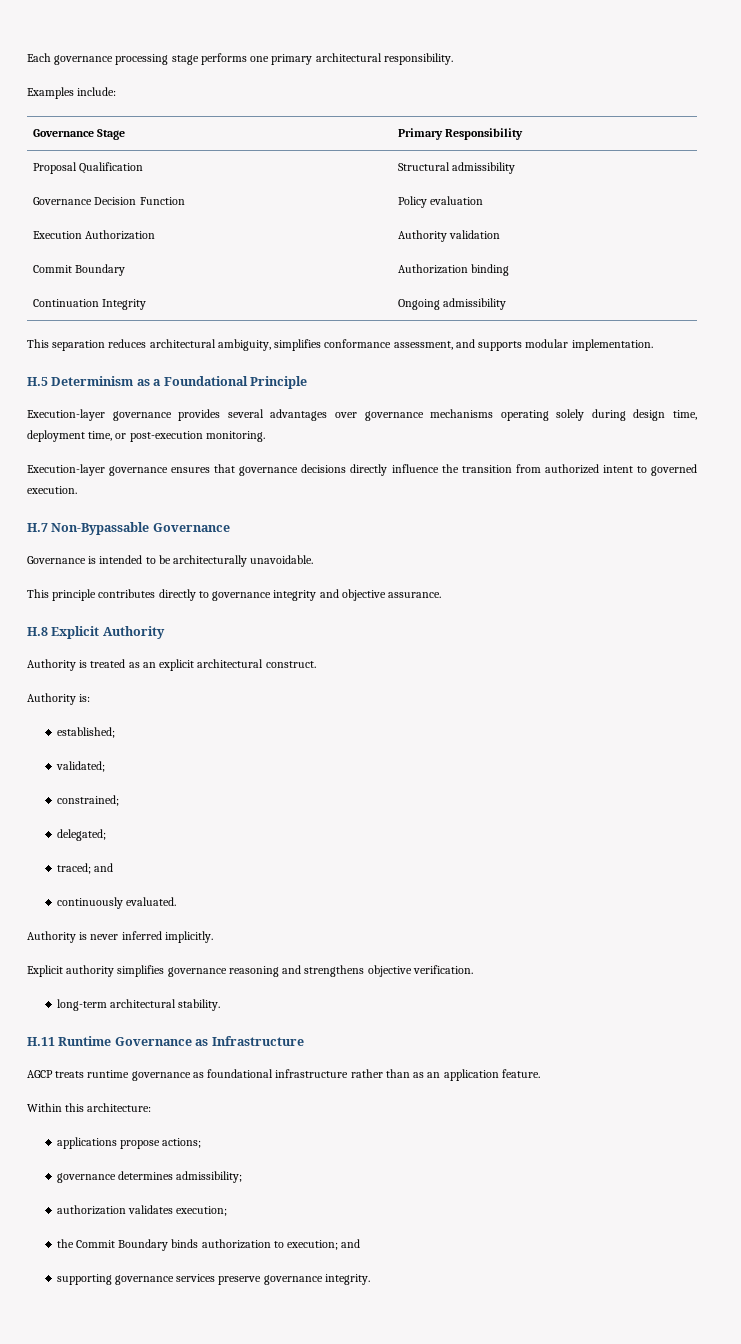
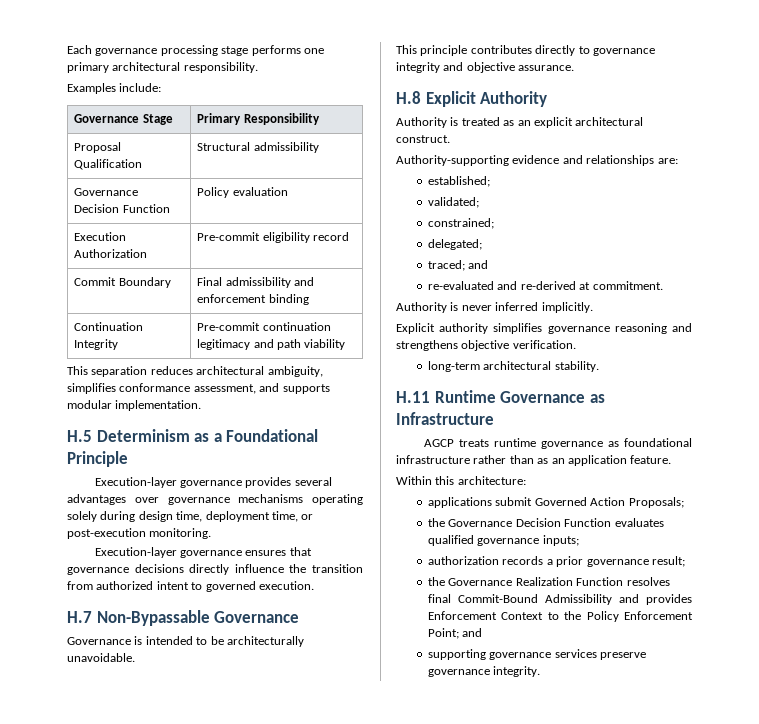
[398,230,501,242] Authority validation -> [197,232,349,243] Pre-commit eligibility record
[398,264,469,274] Authorization -> [197,277,314,288] [197,294,267,303] Final admissibility and enforcement
[398,298,507,310] Ongoing admissibility -> [197,322,331,331] [197,339,346,350] Pre-commit continuation legitimacy and path viability
[27,693,91,705] Authority is: -> [396,155,678,166] Authority-supporting evidence and relationships are:
[56,897,176,909] continuously evaluated. -> [428,281,663,290] re-evaluated and re-derived at commitment.
[119,1138,202,1149] [56,1171,243,1183] [56,1205,228,1216] [56,1239,339,1251] propose actions; // governance determines admissibility; // authorization validates execution; // the Commit Boundary binds authorization to execution; -> [495,497,684,508] [428,518,664,527] [428,535,579,546] [428,556,685,567] [428,577,670,586] [428,594,692,605] [428,611,693,622] [428,628,460,639] submit Governed Action Proposals; // the Governance Decision Function evaluates qualified governance inputs; // authorization records a prior governance result; // the Governance Realization Function resolves final Commit-Bound Admissibility and provides Enforcement Context to the Policy Enforcement Point;

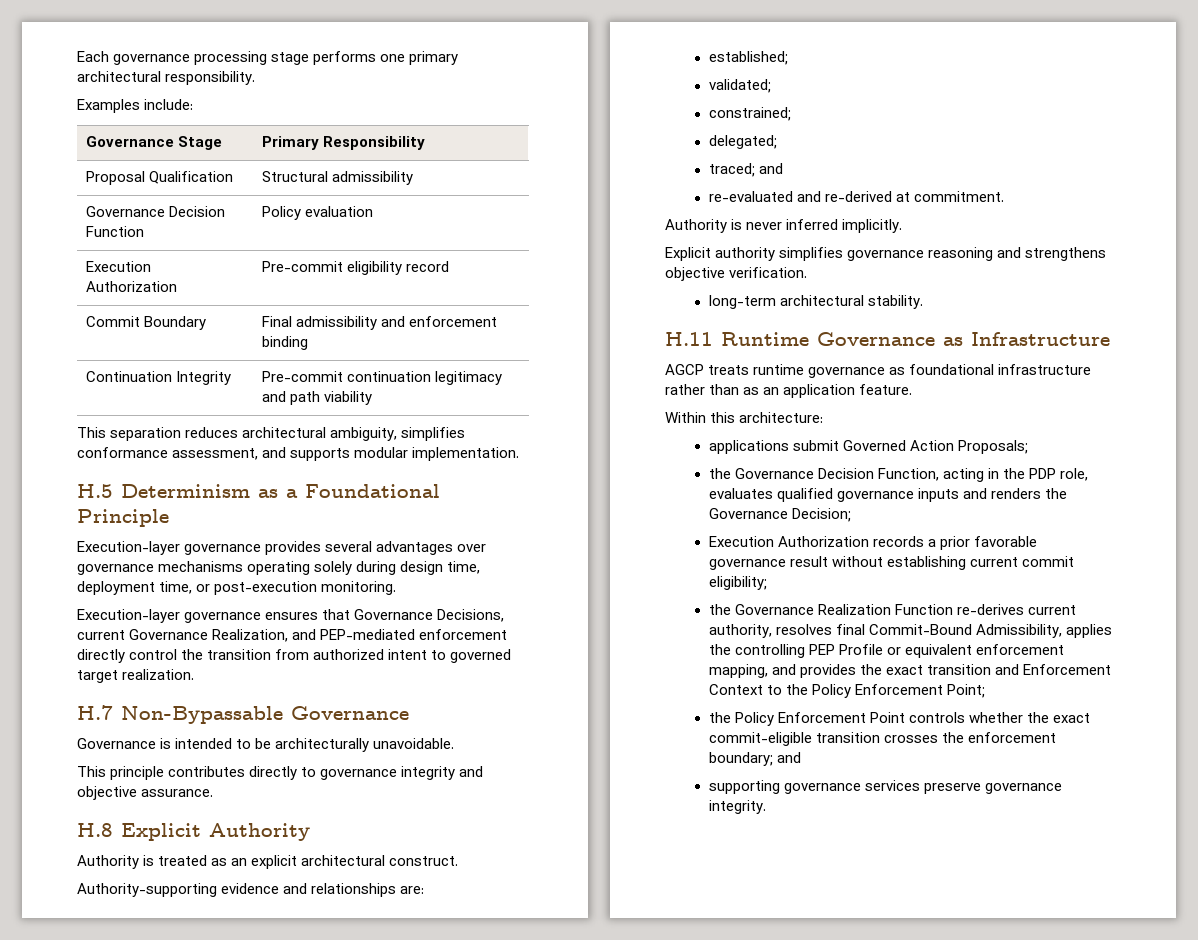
[67,564,284,575] governance decisions directly influence -> [354,609,505,622] [77,629,508,642] [77,649,178,663] Governance Decisions, current Governance Realization, and PEP-mediated enforcement directly control
[258,581,314,590] execution. -> [77,669,195,683] target realization.
[564,518,664,527] [428,535,579,546] [428,556,685,567] [428,577,670,586] [428,594,692,605] Function evaluates qualified governance inputs; // authorization records a prior governance result; // the Governance Realization Function resolves final Commit-Bound Admissibility and provides -> [877,468,1089,482] [708,488,1068,502] [708,508,851,522] [708,536,1038,550] [708,556,1075,570] [708,576,767,590] [708,604,1077,615] [708,624,1113,638] [708,644,1065,658] [708,664,1020,678] Function, acting in the PDP role, evaluates qualified governance inputs and renders the Governance Decision; // Execution Authorization records a prior favorable governance result without establishing current commit eligibility; // the Governance Realization Function re-derives current authority, resolves final Commit-Bound Admissibility, applies the controlling PEP Profile or equivalent enforcement mapping, and provides the exact transition and
(460, 633) none -> [708,712,1091,726] [708,732,1057,746] [708,752,773,766] // the Policy Enforcement Point controls whether the exact commit-eligible transition crosses the enforcement boundary;

